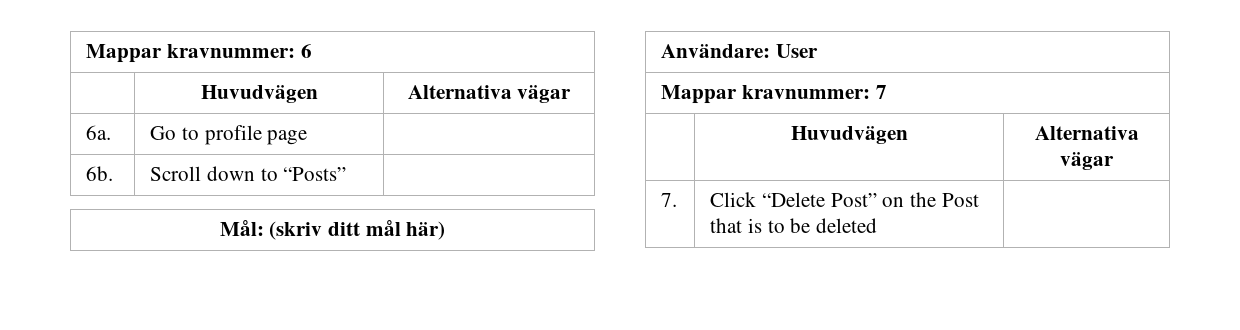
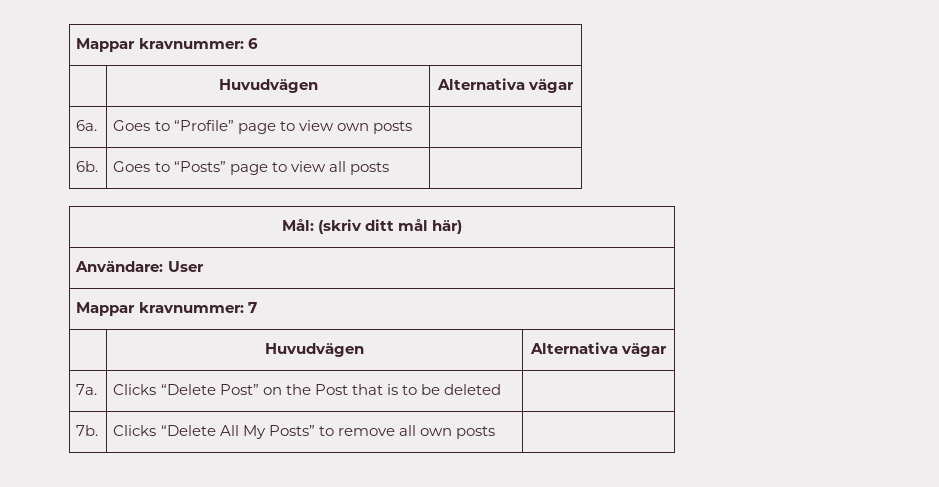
[150,125,308,145] Go to profile page -> [113,120,412,134] Goes to “Profile” page to view own posts
[150,166,256,181] Scroll down -> [113,161,151,172] Goes
(347, 174) none -> [229,161,389,175] page to view all posts
[661,193,678,207] [710,192,757,207] 7. | Click -> [76,384,98,395] [113,384,157,395] 7a. | Clicks
(878, 225) none -> [76,425,99,436] [113,425,495,439] // 7b. | Clicks “Delete All My Posts” to remove all own posts |

